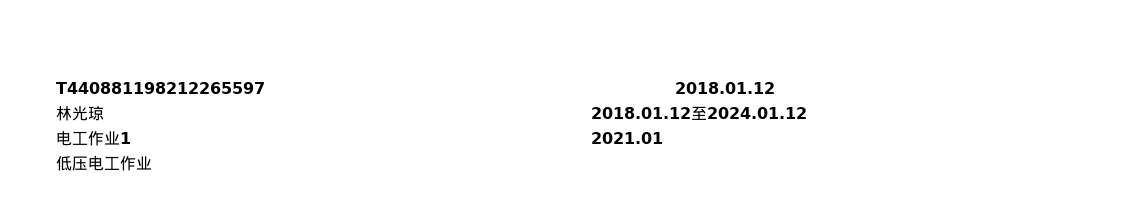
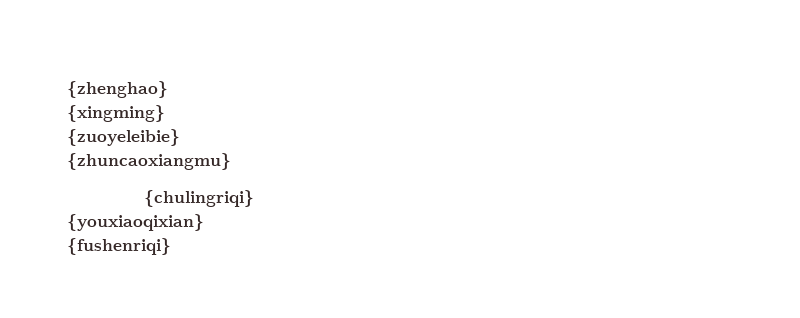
[56,82,265,94] [56,106,104,121] [56,131,131,146] [56,156,152,171] [675,82,776,94] [591,106,807,120] [591,132,663,144] T440881198212265597 // 林光琼 // 电工作业1 // 低压电工作业 // 2018.01.12 // 2018.01.12至2024.01.12 // 2021.01 -> [67,81,168,98] [67,105,165,122] [67,129,180,146] [67,153,231,170] [144,190,255,207] [67,214,204,231] [67,238,171,255] {zhenghao} // {xingming} // {zuoyeleibie} // {zhuncaoxiangmu} // {chulingriqi} // {youxiaoqixian} // {fushenriqi}

